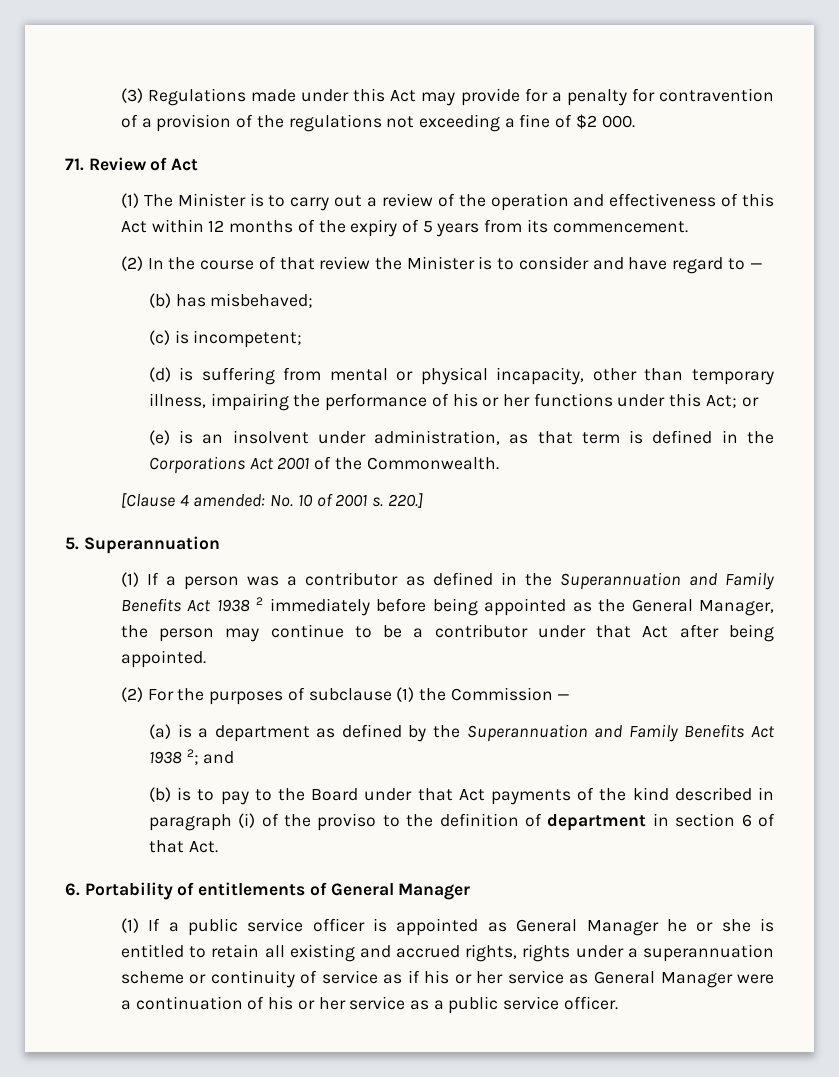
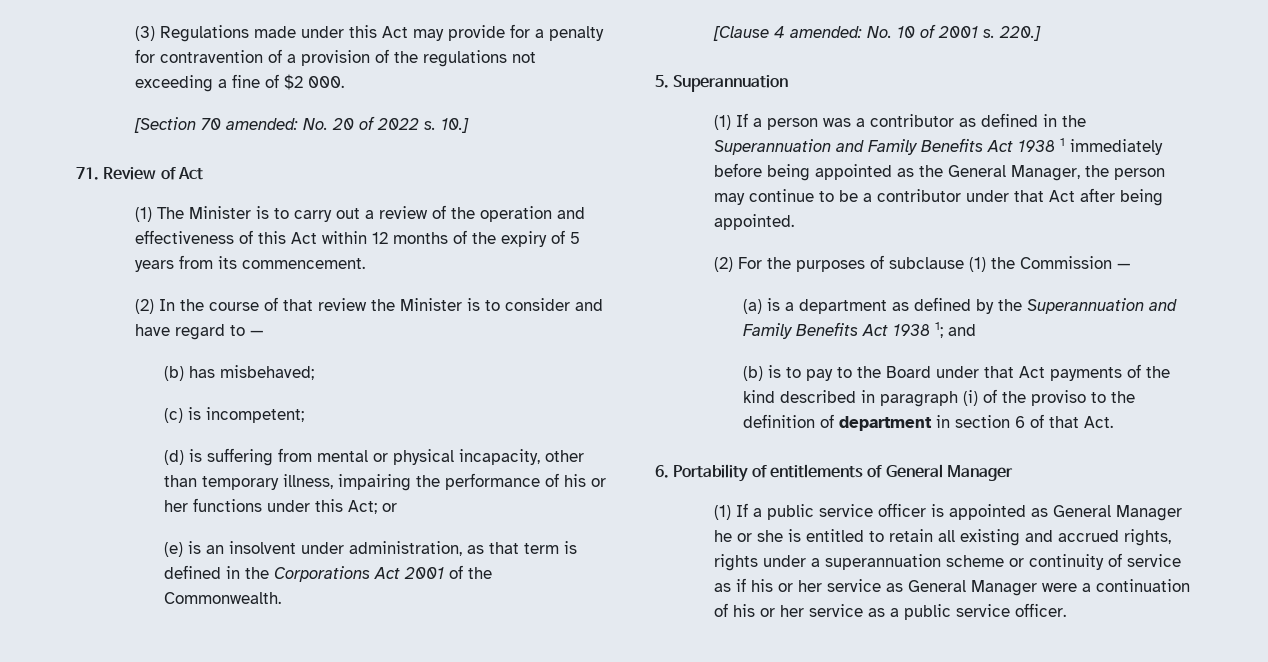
(635, 121) none -> [133,116,469,133] // [Section 70 amended: No. 20 of 2022 s. 10.]
[256,597,264,605] 2 -> [1059,138,1065,146] 1
[186,749,199,765] 2; -> [935,322,944,338] 1;

